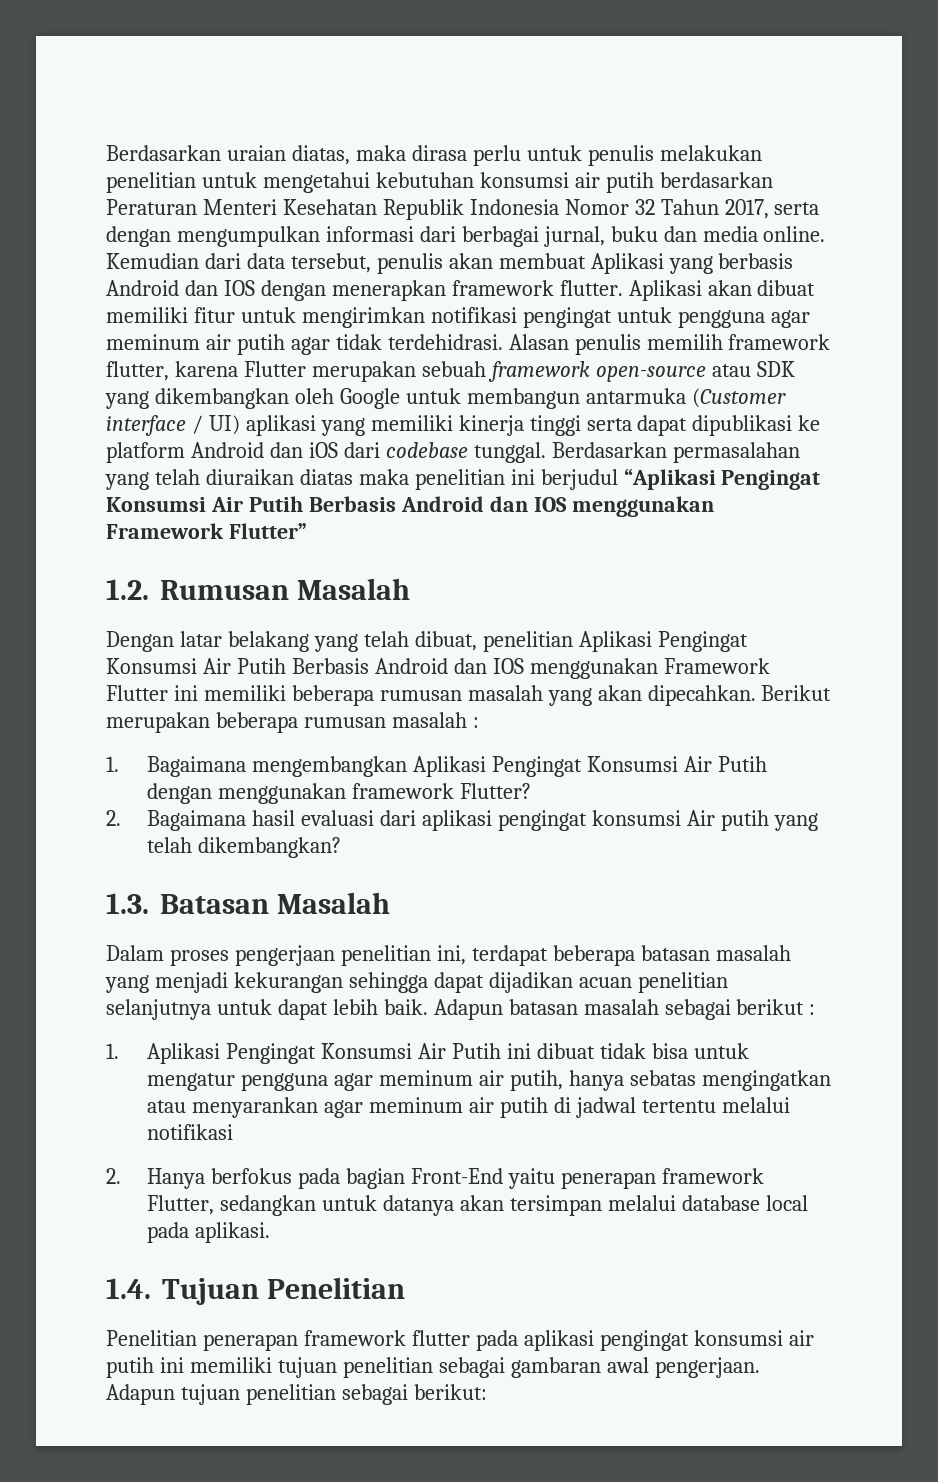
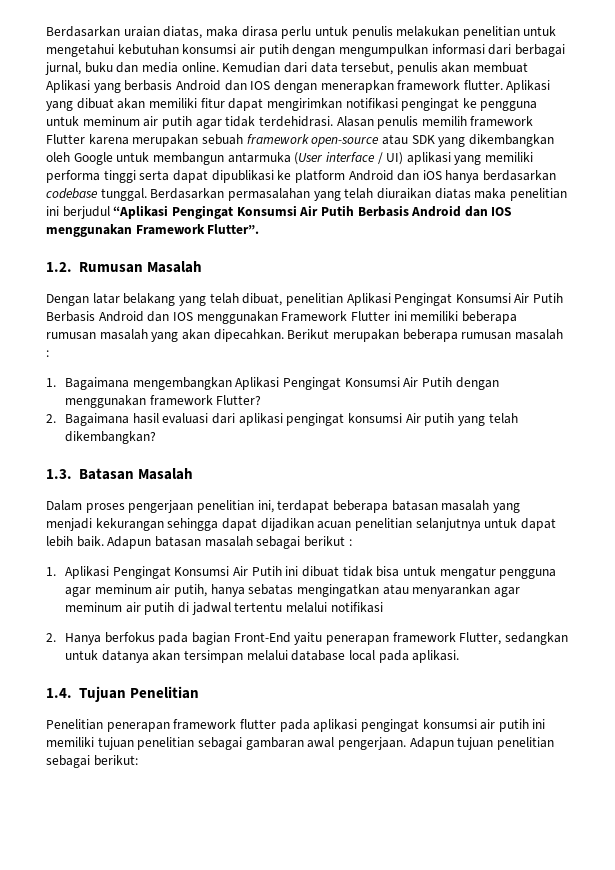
[659,172,773,188] [106,199,820,220] berdasarkan Peraturan Menteri Kesehatan Republik Indonesia Nomor 32 Tahun 2017, serta -> (289, 50) none
[707,280,816,296] akan dibuat -> [46,98,146,111] yang dibuat akan
[240,307,296,323] untuk -> [228,98,264,111] dapat
[616,307,810,328] untuk pengguna agar -> [462,98,538,111] [46,116,79,126] ke pengguna untuk
[106,361,306,381] flutter, karena Flutter -> [46,134,129,145] Flutter karena
[691,388,786,408] (Customer -> [294,152,324,165] (User
[458,415,524,436] kinerja -> [46,170,100,183] performa
[343,442,380,458] dari -> [445,170,557,183] hanya berdasarkan
[228,523,307,539] Flutter” -> [207,224,260,234] Flutter”.

